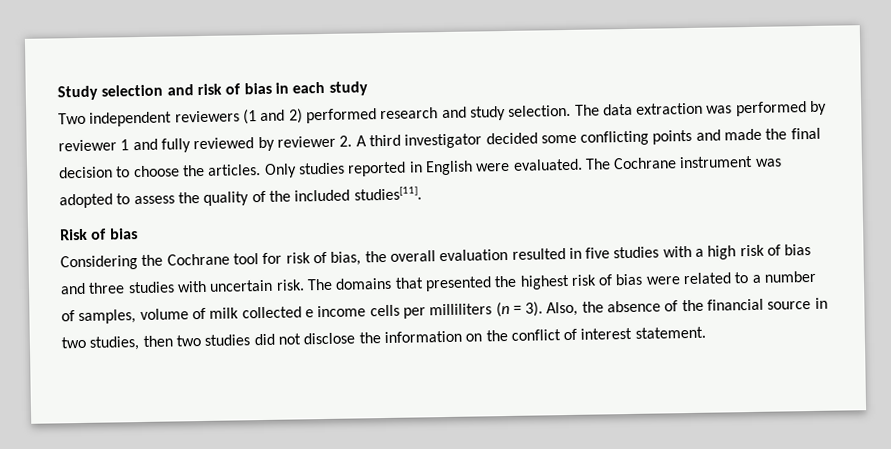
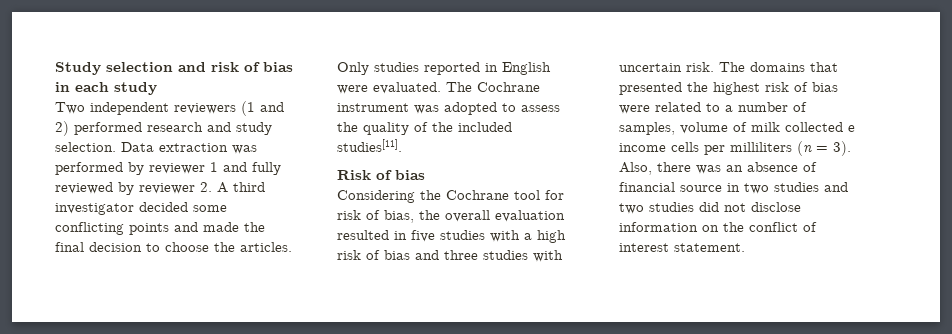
[574,103,633,116] The data -> [121,142,154,152] Data
[581,301,604,313] the -> [657,162,743,174] there was an
[681,299,704,312] the -> (817, 167) none
[89,335,173,351] studies, then -> [774,182,848,192] studies and
[358,332,381,344] the -> (801, 207) none

